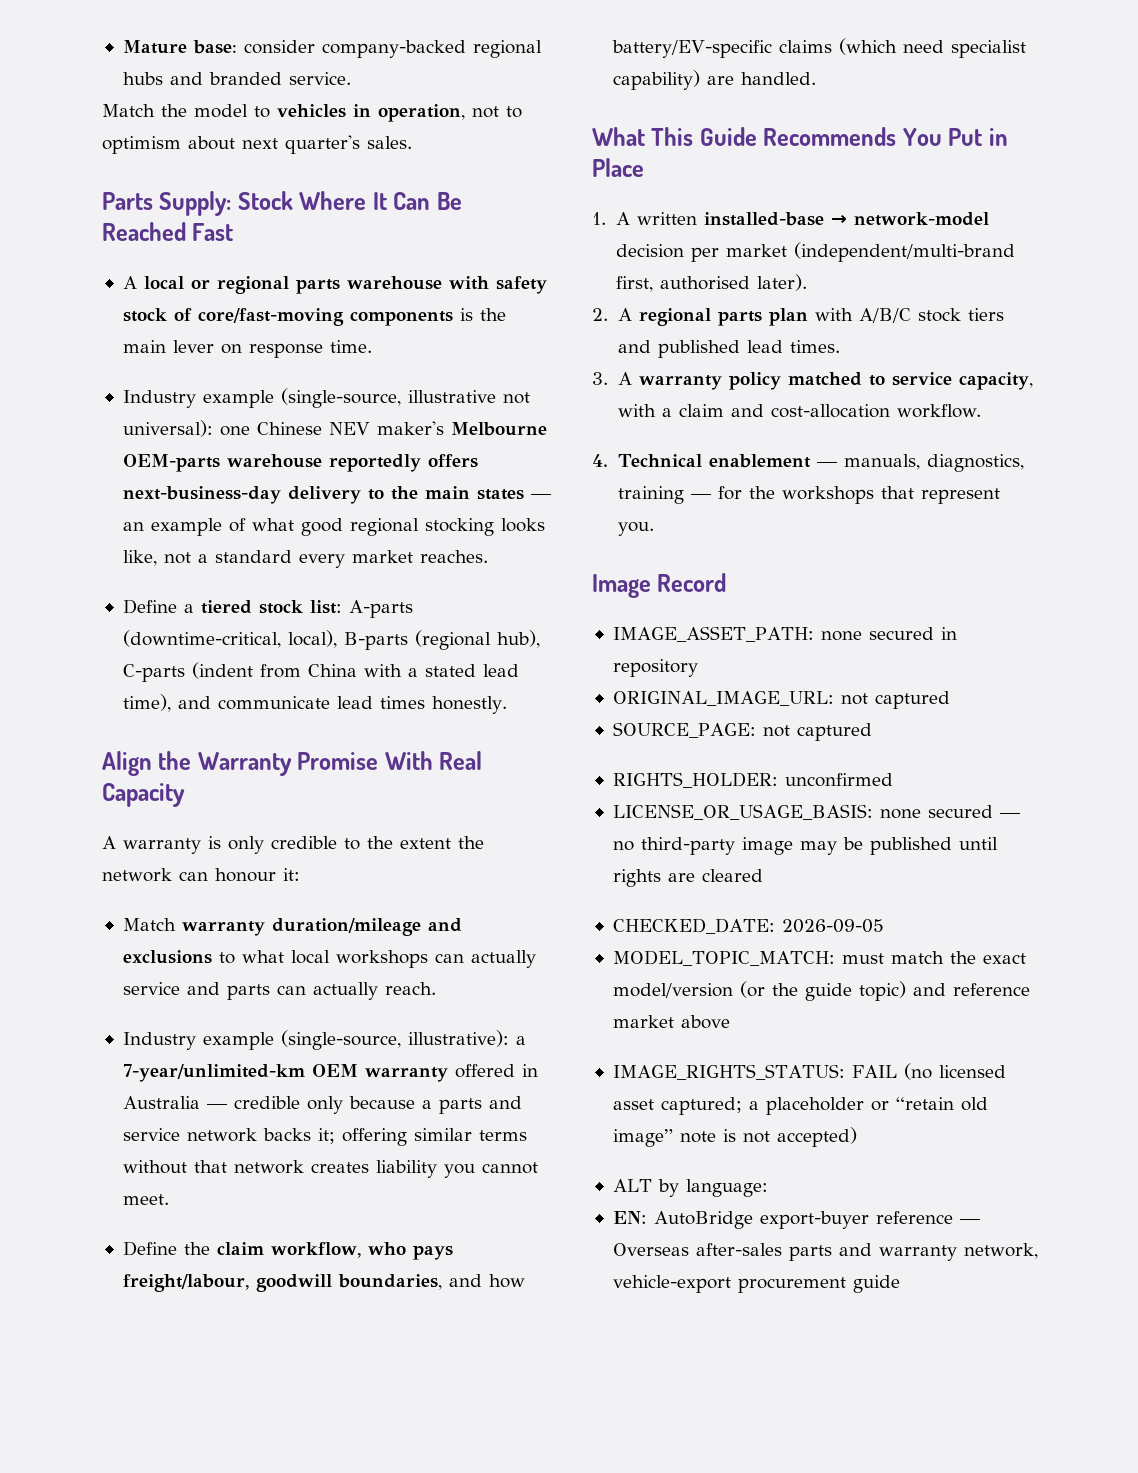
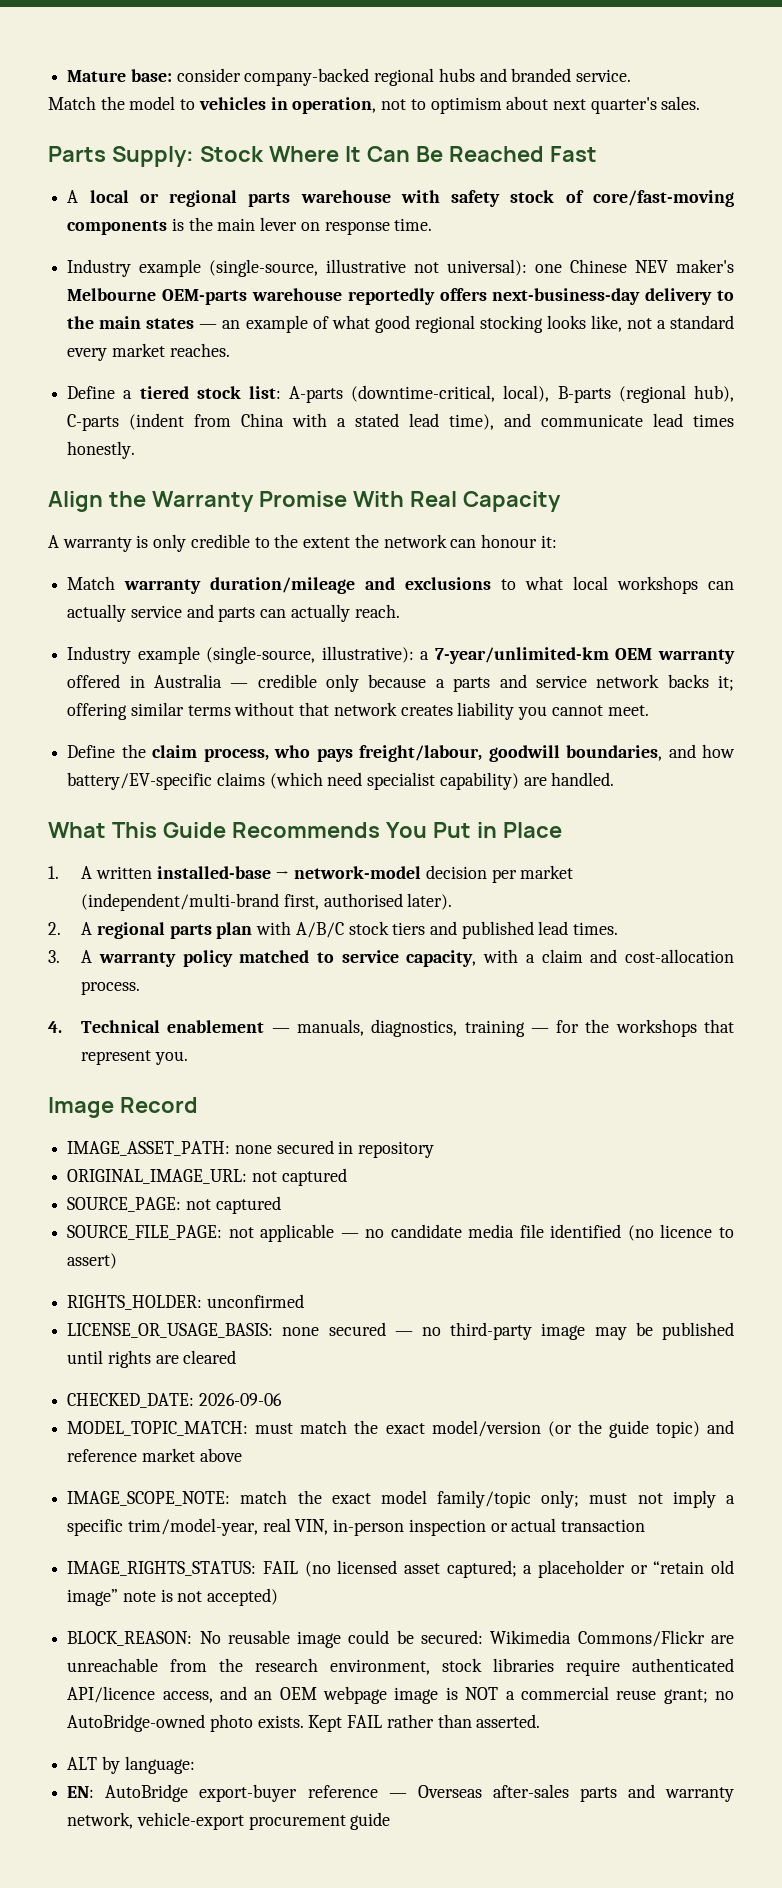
[270,1242,361,1258] workflow, -> [203,748,269,762] process,
[896,404,982,418] workflow. -> [81,981,141,995] process.
(872, 732) none -> [67,1224,734,1242] [67,1253,118,1269] // SOURCE_FILE_PAGE: not applicable — no candidate media file identified (no licence to assert)
[781,919,884,933] 2026-09-05 -> [198,1393,282,1406] 2026-09-06
(730, 1022) none -> [67,1490,735,1508] [67,1518,646,1536] // IMAGE_SCOPE_NOTE: match the exact model family/topic only; must not imply a specific trim/model-year, real VIN, in-person inspection or actual transaction
(857, 1137) none -> [67,1630,734,1648] [67,1658,734,1676] [67,1686,735,1704] [67,1714,541,1732] // BLOCK_REASON: No reusable image could be secured: Wikimedia Commons/Flickr are unreachable from the research environment, stock libraries require authenticated API/licence access, and an OEM webpage image is NOT a commercial reuse grant; no AutoBridge-owned photo exists. Kept FAIL rather than asserted.

